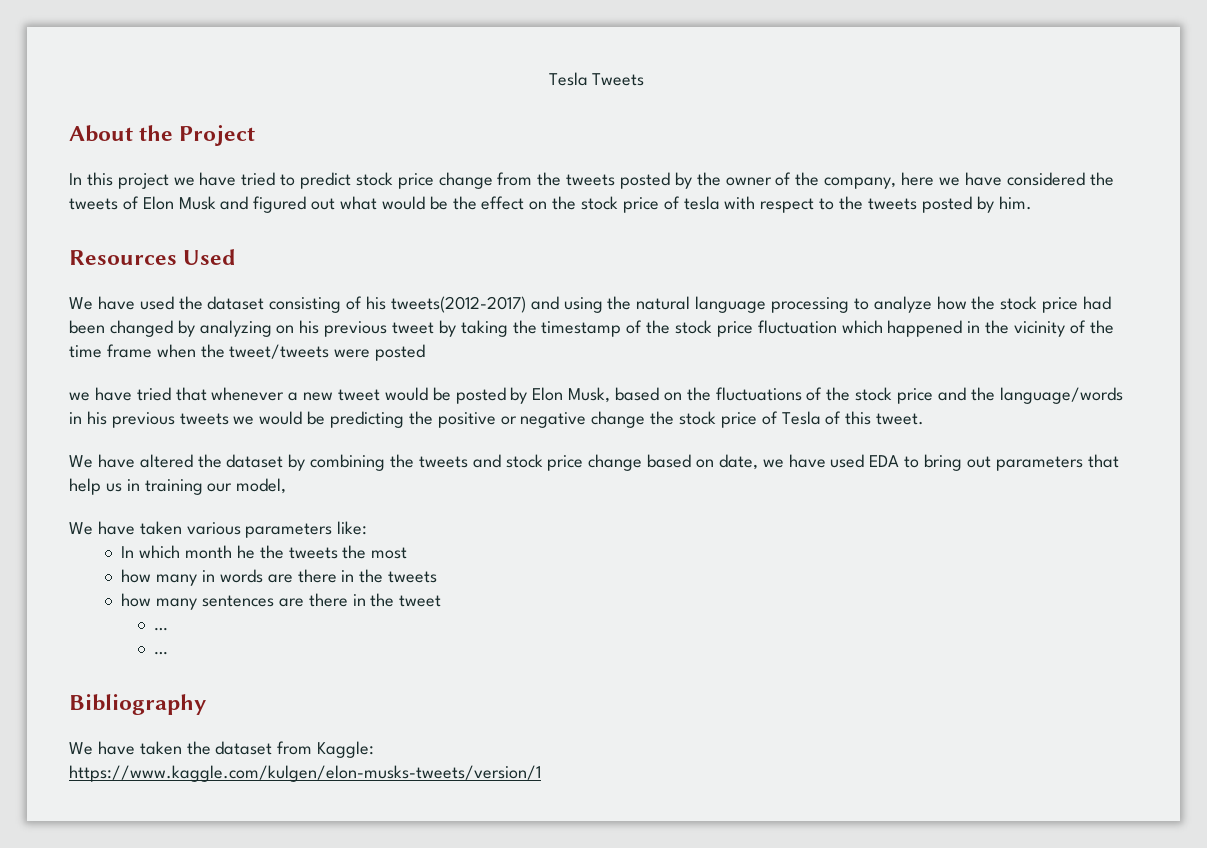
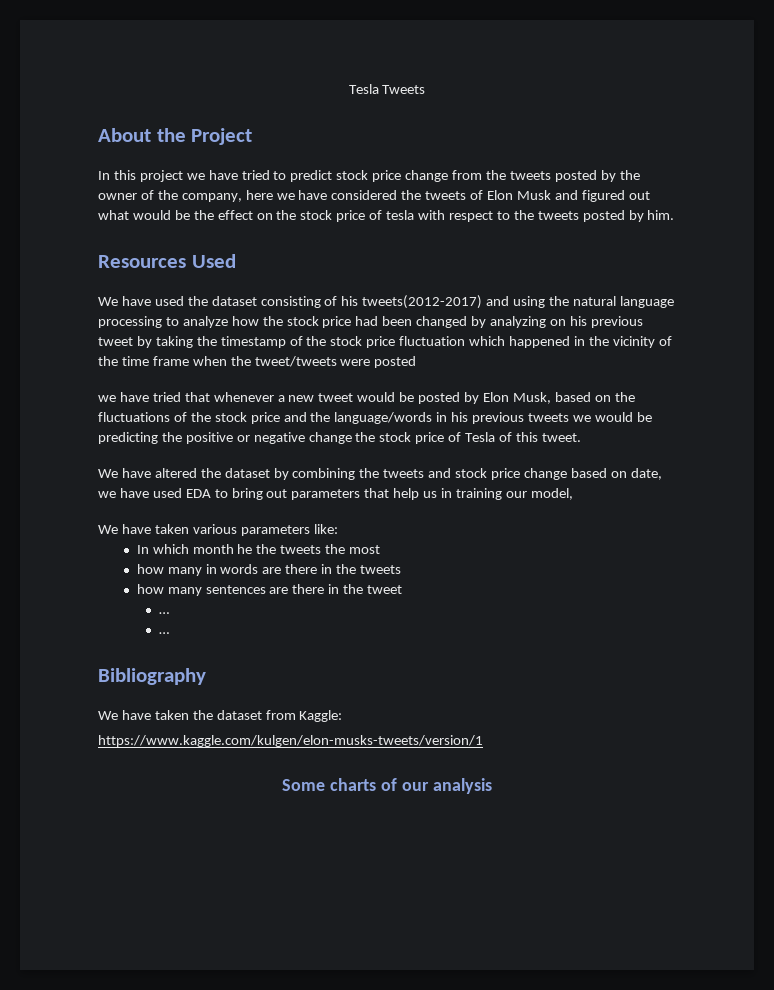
(541, 773) none -> [282,778,492,794] // Some charts of our analysis

